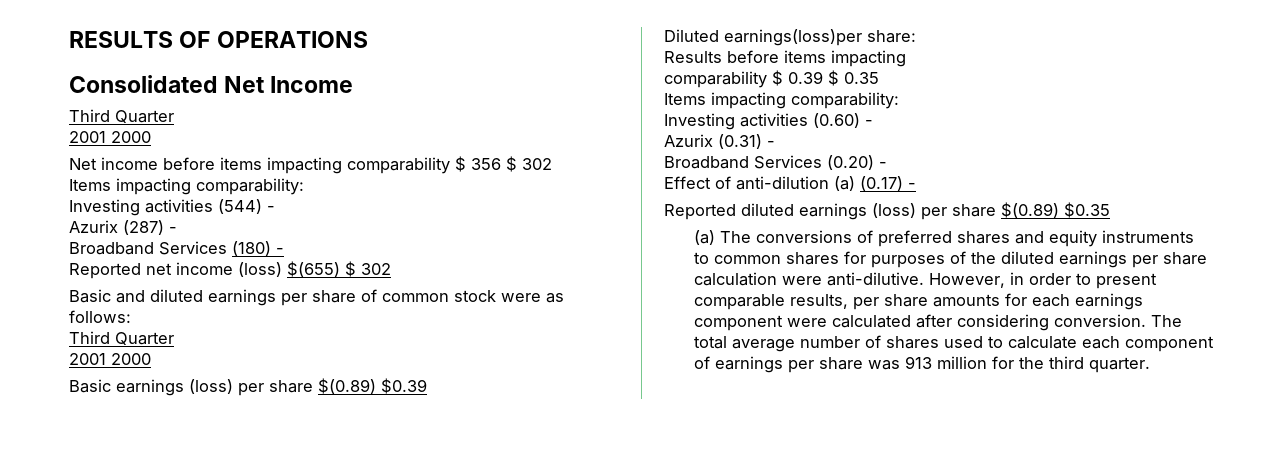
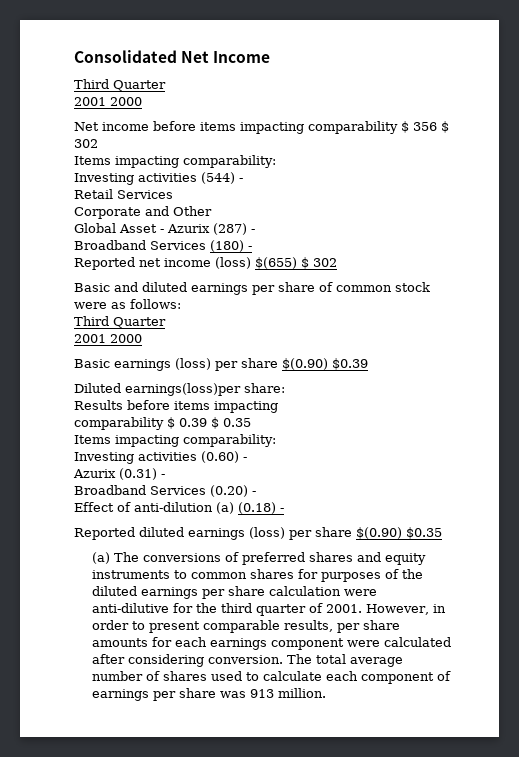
[69,31,369,48] RESULTS OF OPERATIONS // -> (74, 56) none
(275, 209) none -> [74,189,173,199] [74,206,212,219] [74,223,164,233] Retail Services // Corporate and Other // Global Asset -
[318,378,376,394] $(0.89) -> [282,358,328,370] $(0.90)
[860,176,903,191] (0.17) -> [238,502,276,514] (0.18)
[1001,202,1059,218] $(0.89) -> [356,527,402,539] $(0.90)
[826,272,924,286] anti-dilutive. -> [92,603,363,616] anti-dilutive for the third quarter of 2001.
[936,356,1150,373] million for the third quarter. -> [278,688,327,698] million.

